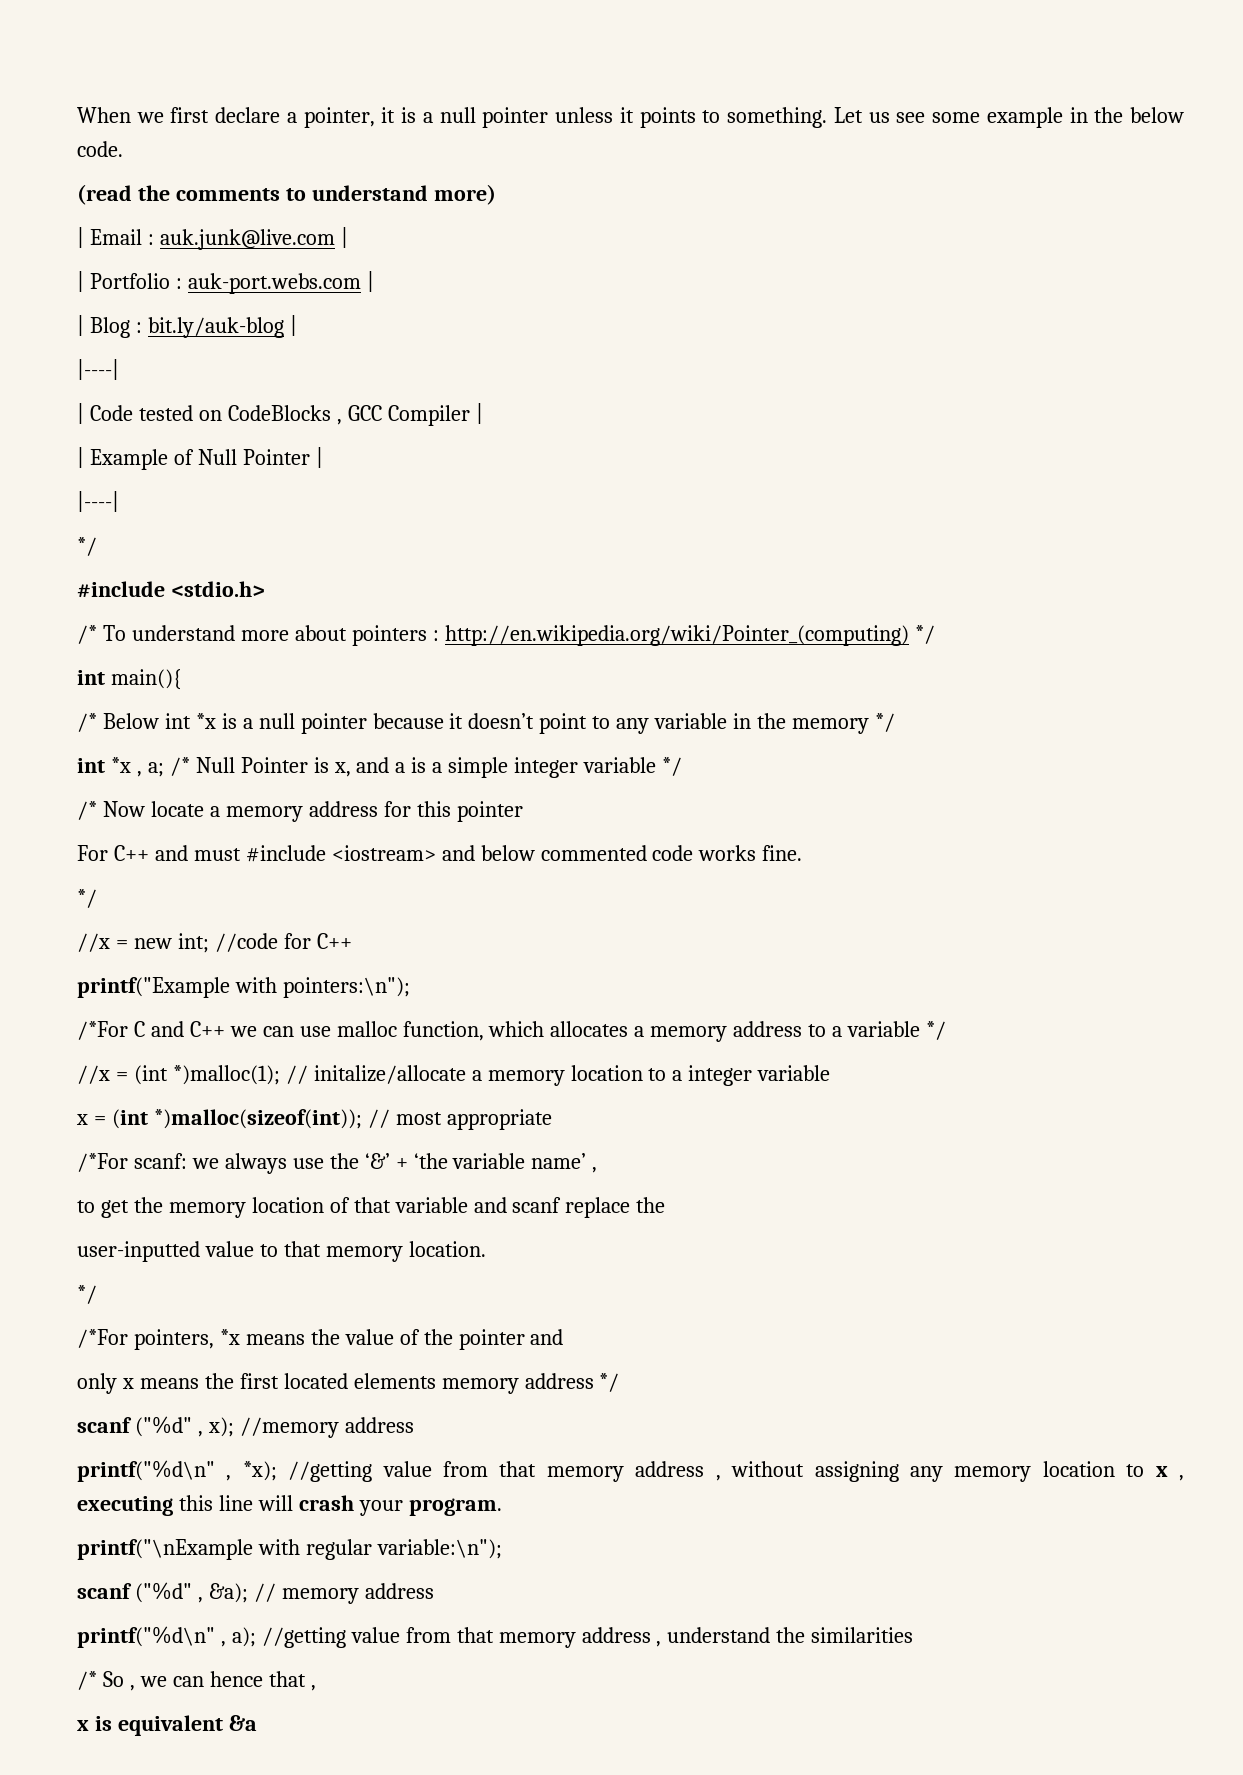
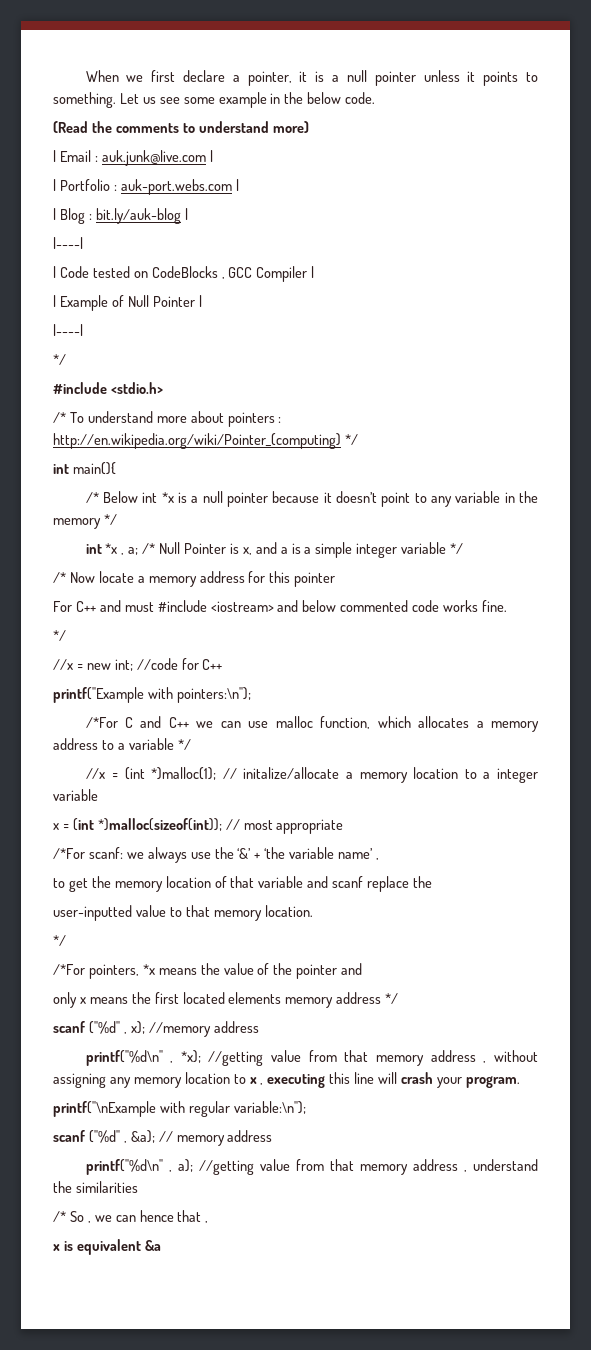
[77,184,132,205] (read -> [53,121,88,133] (Read

